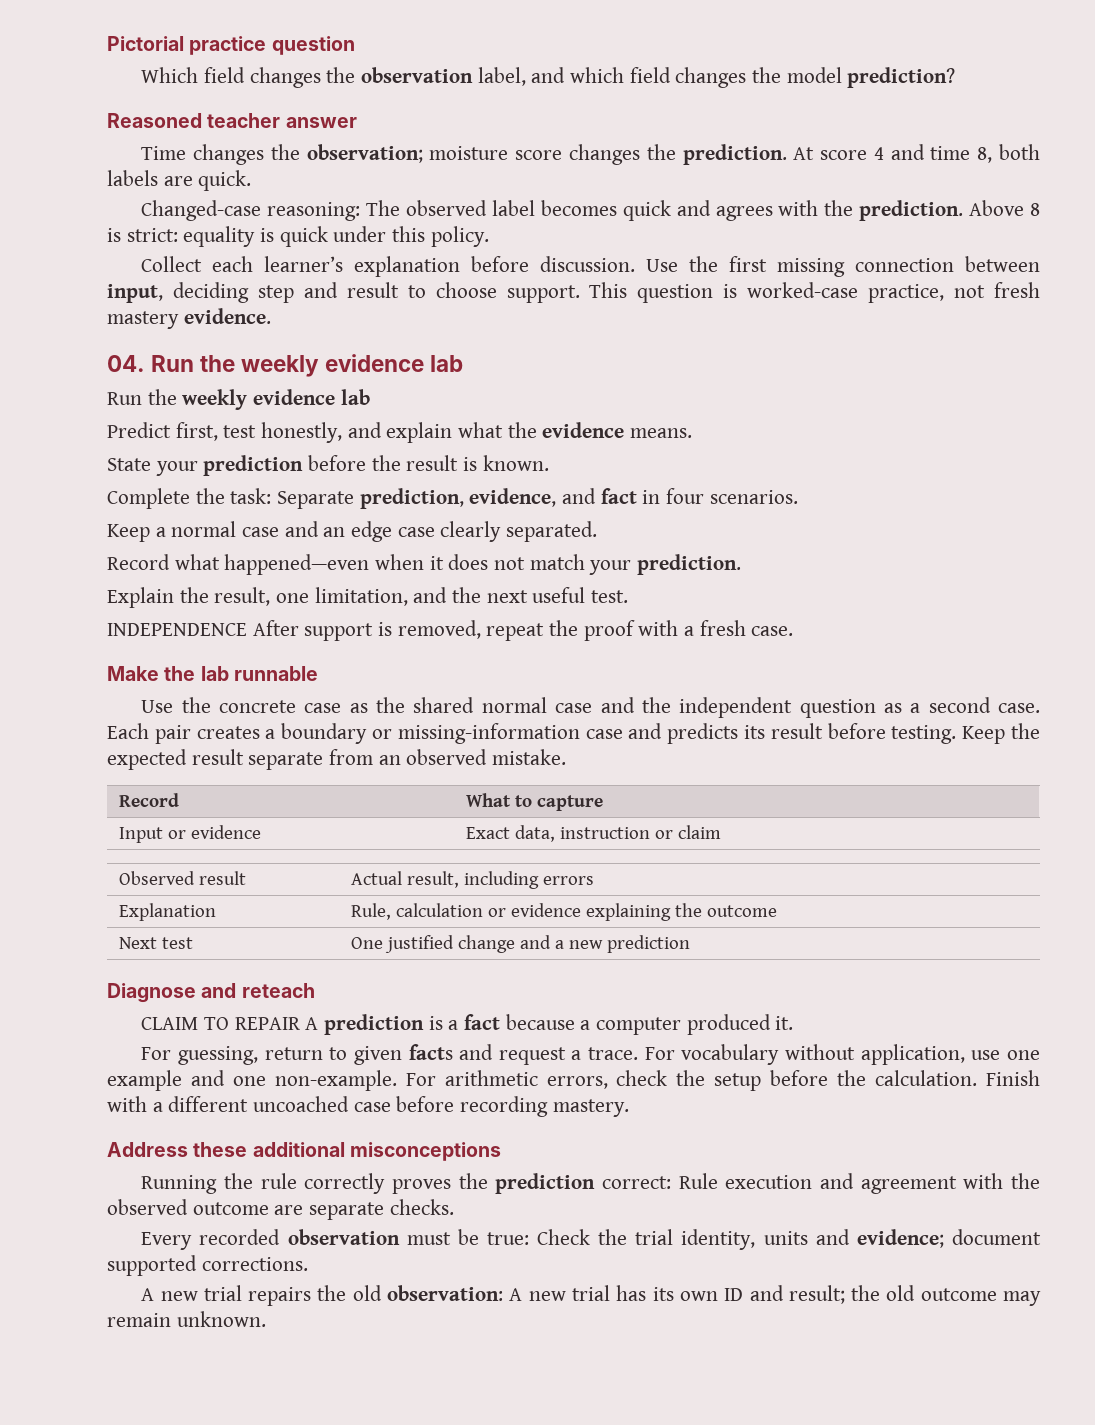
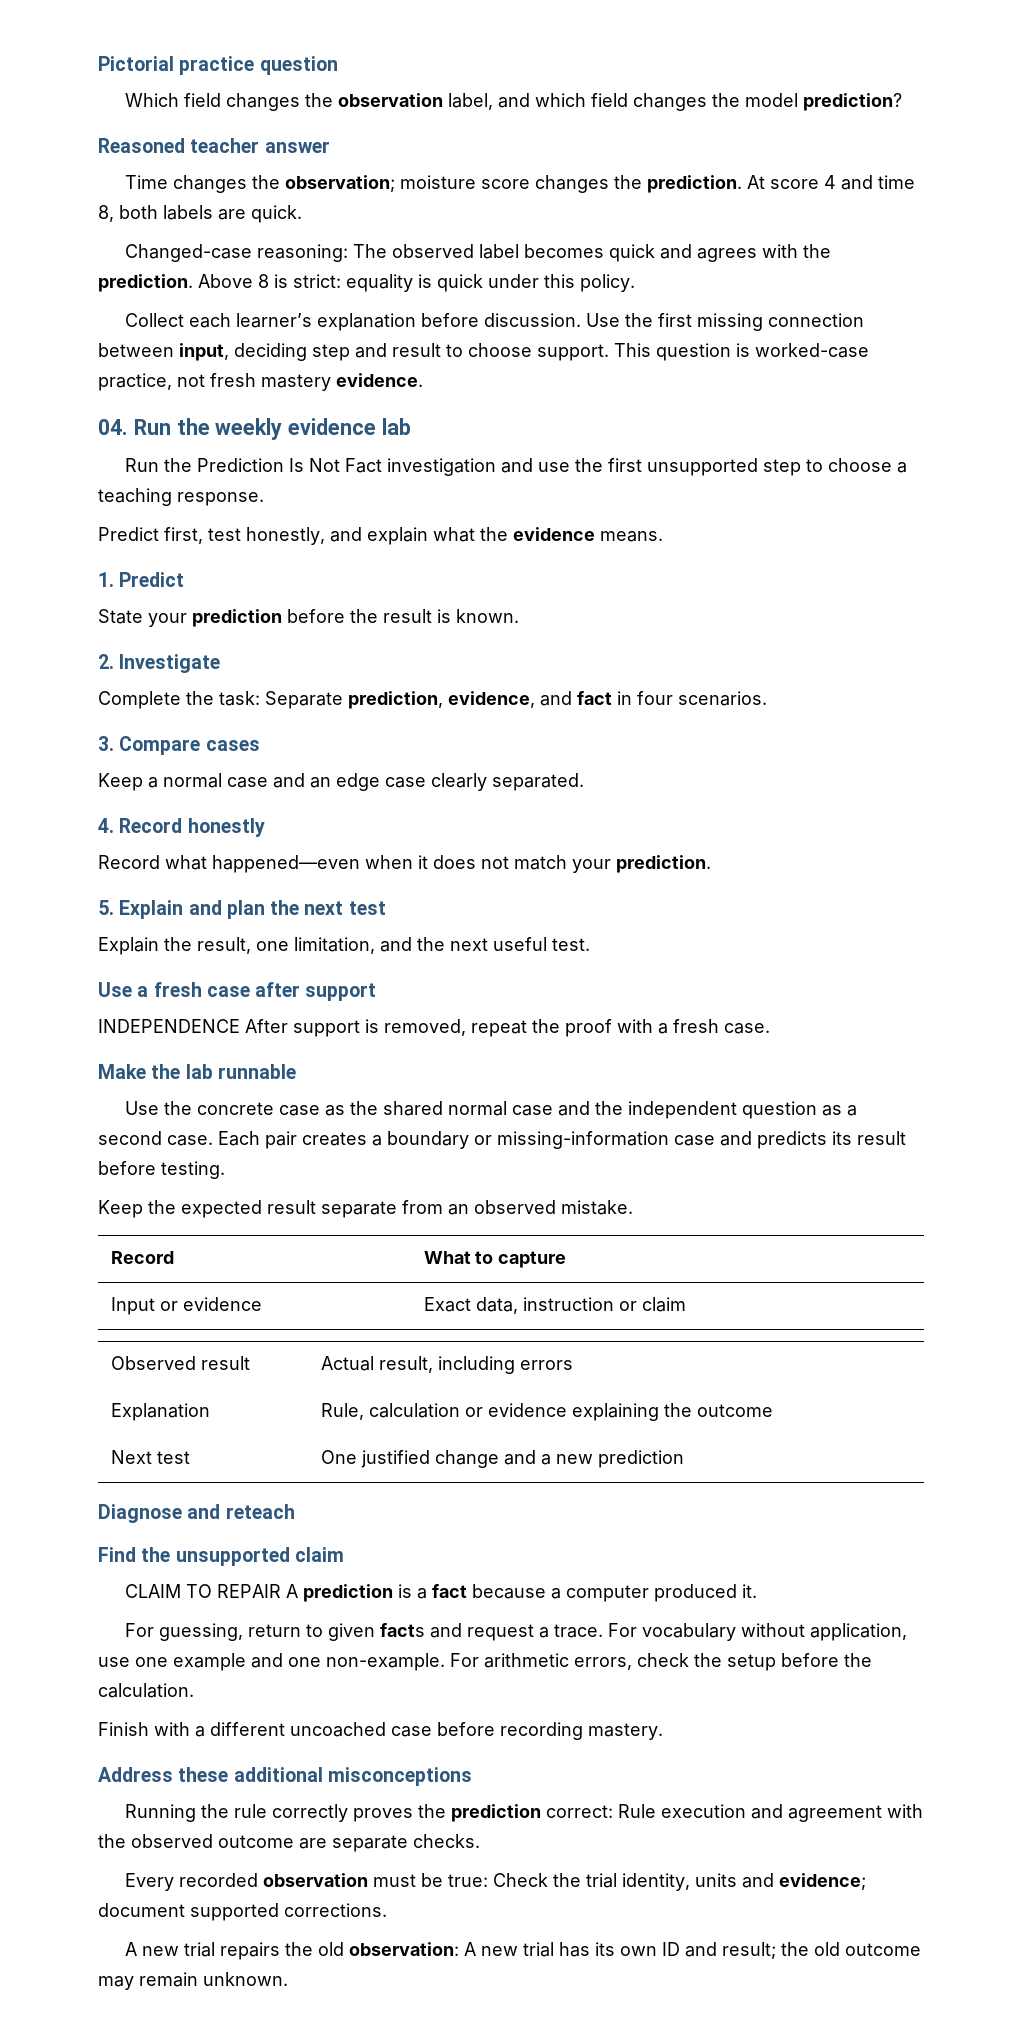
[182,389,370,410] weekly evidence lab -> [196,458,907,476] [98,488,264,506] Prediction Is Not Fact investigation and use the first unsupported step to choose a teaching response.
(693, 433) none -> [98,572,185,587] // 1. Predict
(549, 463) none -> [98,654,221,673] // 2. Investigate
(798, 497) none -> [98,736,260,755] // 3. Compare cases
(598, 531) none -> [98,818,265,837] // 4. Record honestly
(742, 564) none -> [98,900,386,919] // 5. Explain and plan the next test
(629, 596) none -> [98,982,377,1001] // Use a fresh case after support
(957, 734) none -> (225, 1170) //
(315, 990) none -> [98,1547,344,1566] // Find the unsupported claim
(978, 1078) none -> (194, 1690) //

